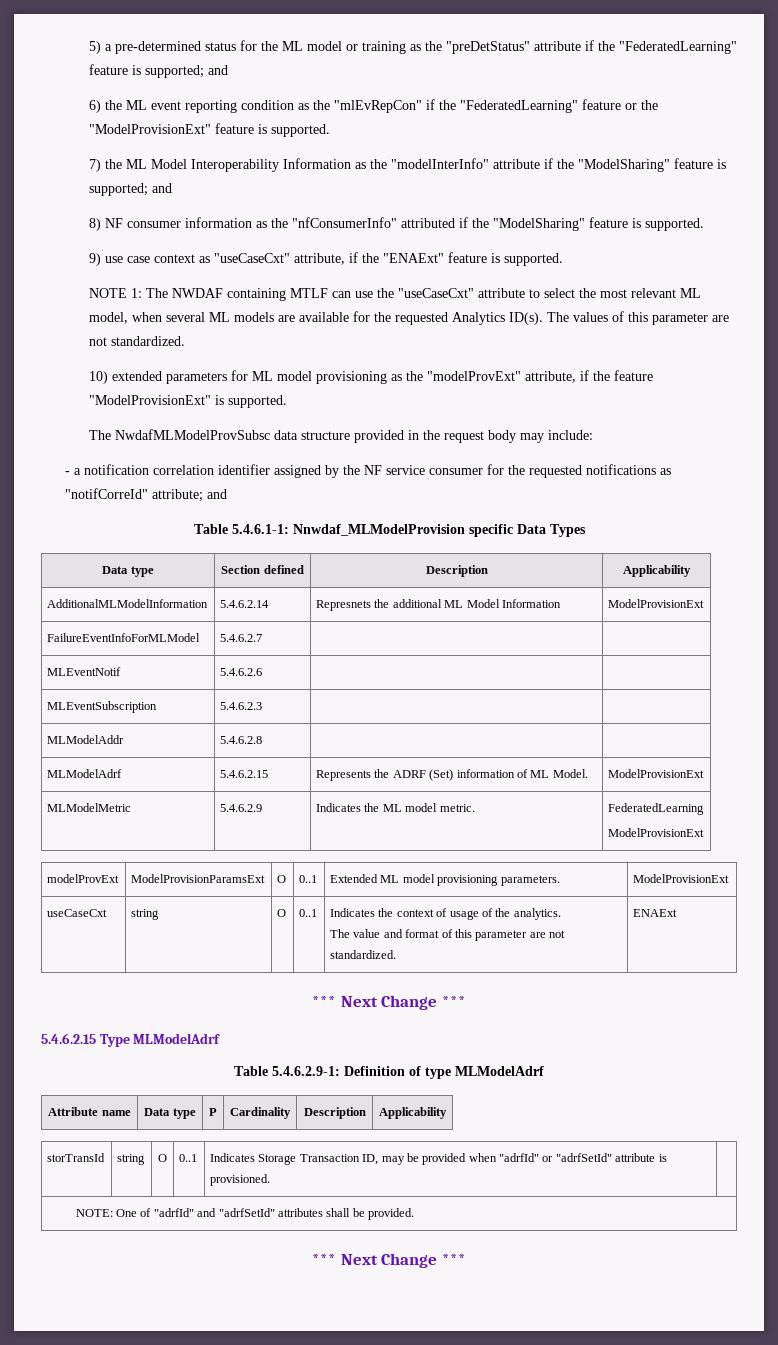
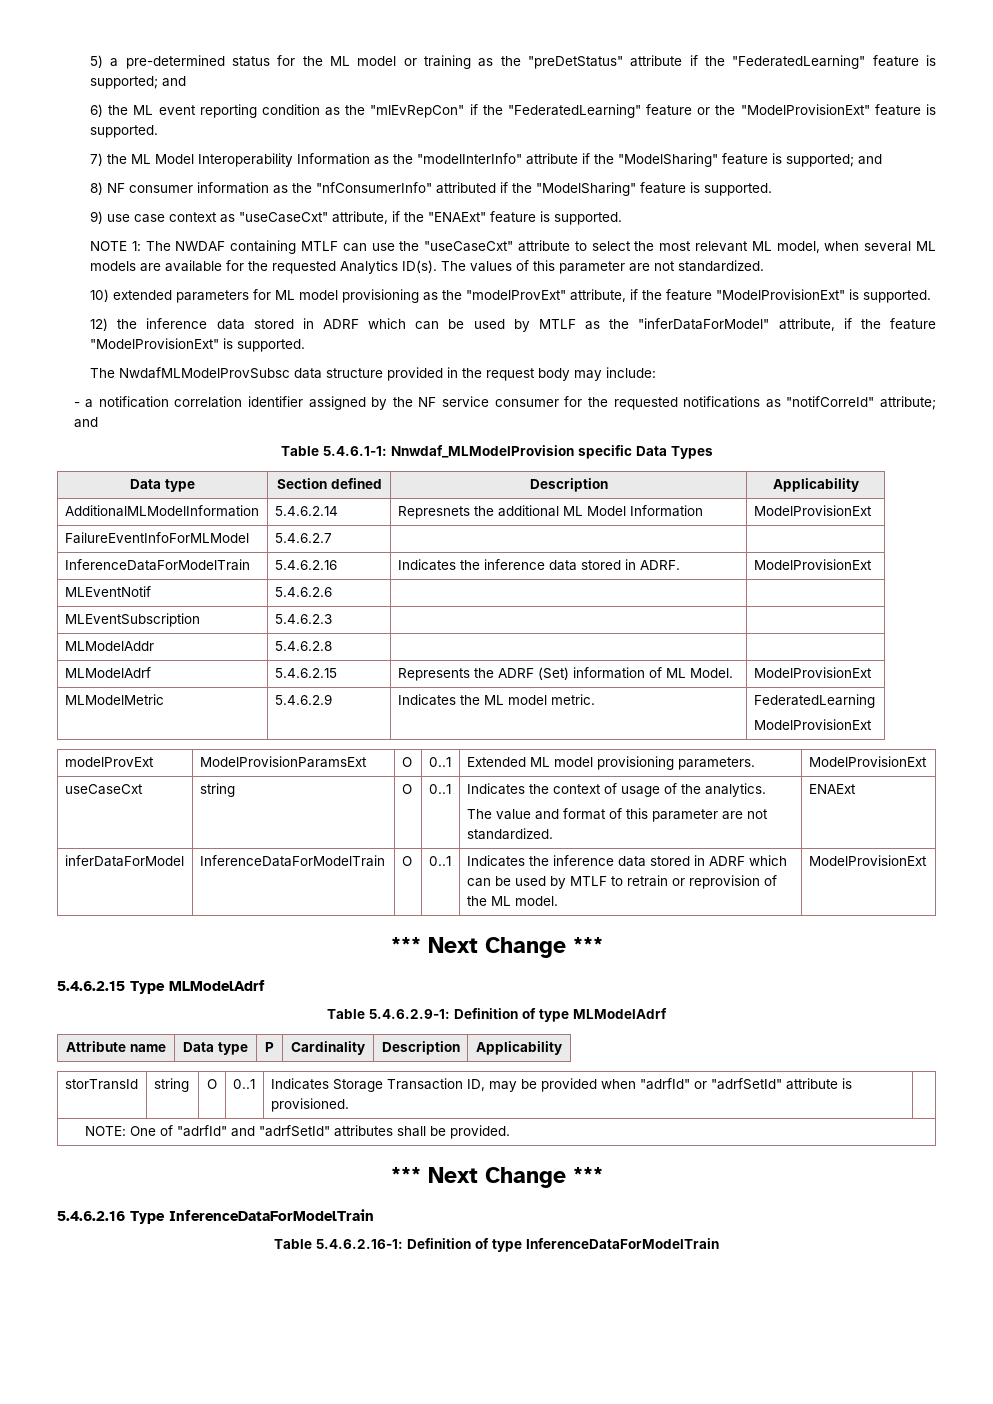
(287, 401) none -> [90,318,936,332] [90,338,306,352] // 12) the inference data stored in ADRF which can be used by MTLF as the "inferDataForModel" attribute, if the feature "ModelProvisionExt" is supported.
(263, 638) none -> [64,559,250,571] [274,560,337,570] [397,559,680,571] [753,559,872,570] // InferenceDataForModelTrain | 5.4.6.2.16 | Indicates the inference data stored in ADRF. | ModelProvisionExt
(678, 913) none -> [64,855,184,867] [199,855,385,867] [401,856,412,866] [428,856,451,866] [466,855,787,867] [466,875,777,889] [466,896,558,906] [808,855,927,866] // inferDataForModel | InferenceDataForModelTrain | O | 0..1 | Indicates the inference data stored in ADRF which can be used by MTLF to retrain or reprovision of the ML model. | ModelProvisionExt
(466, 1259) none -> [57,1209,374,1224] [274,1238,719,1252] // 5.4.6.2.16 Type InferenceDataForModelTrain // Table 5.4.6.2.16-1: Definition of type InferenceDataForModelTrain

